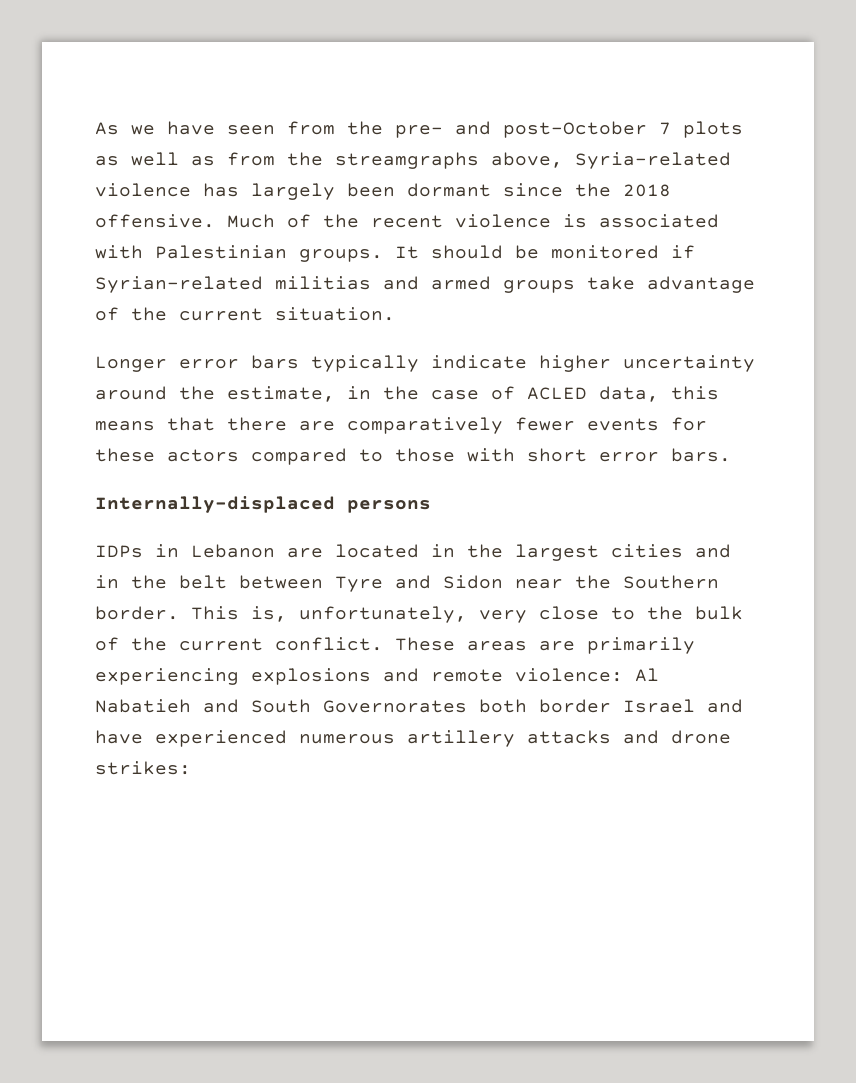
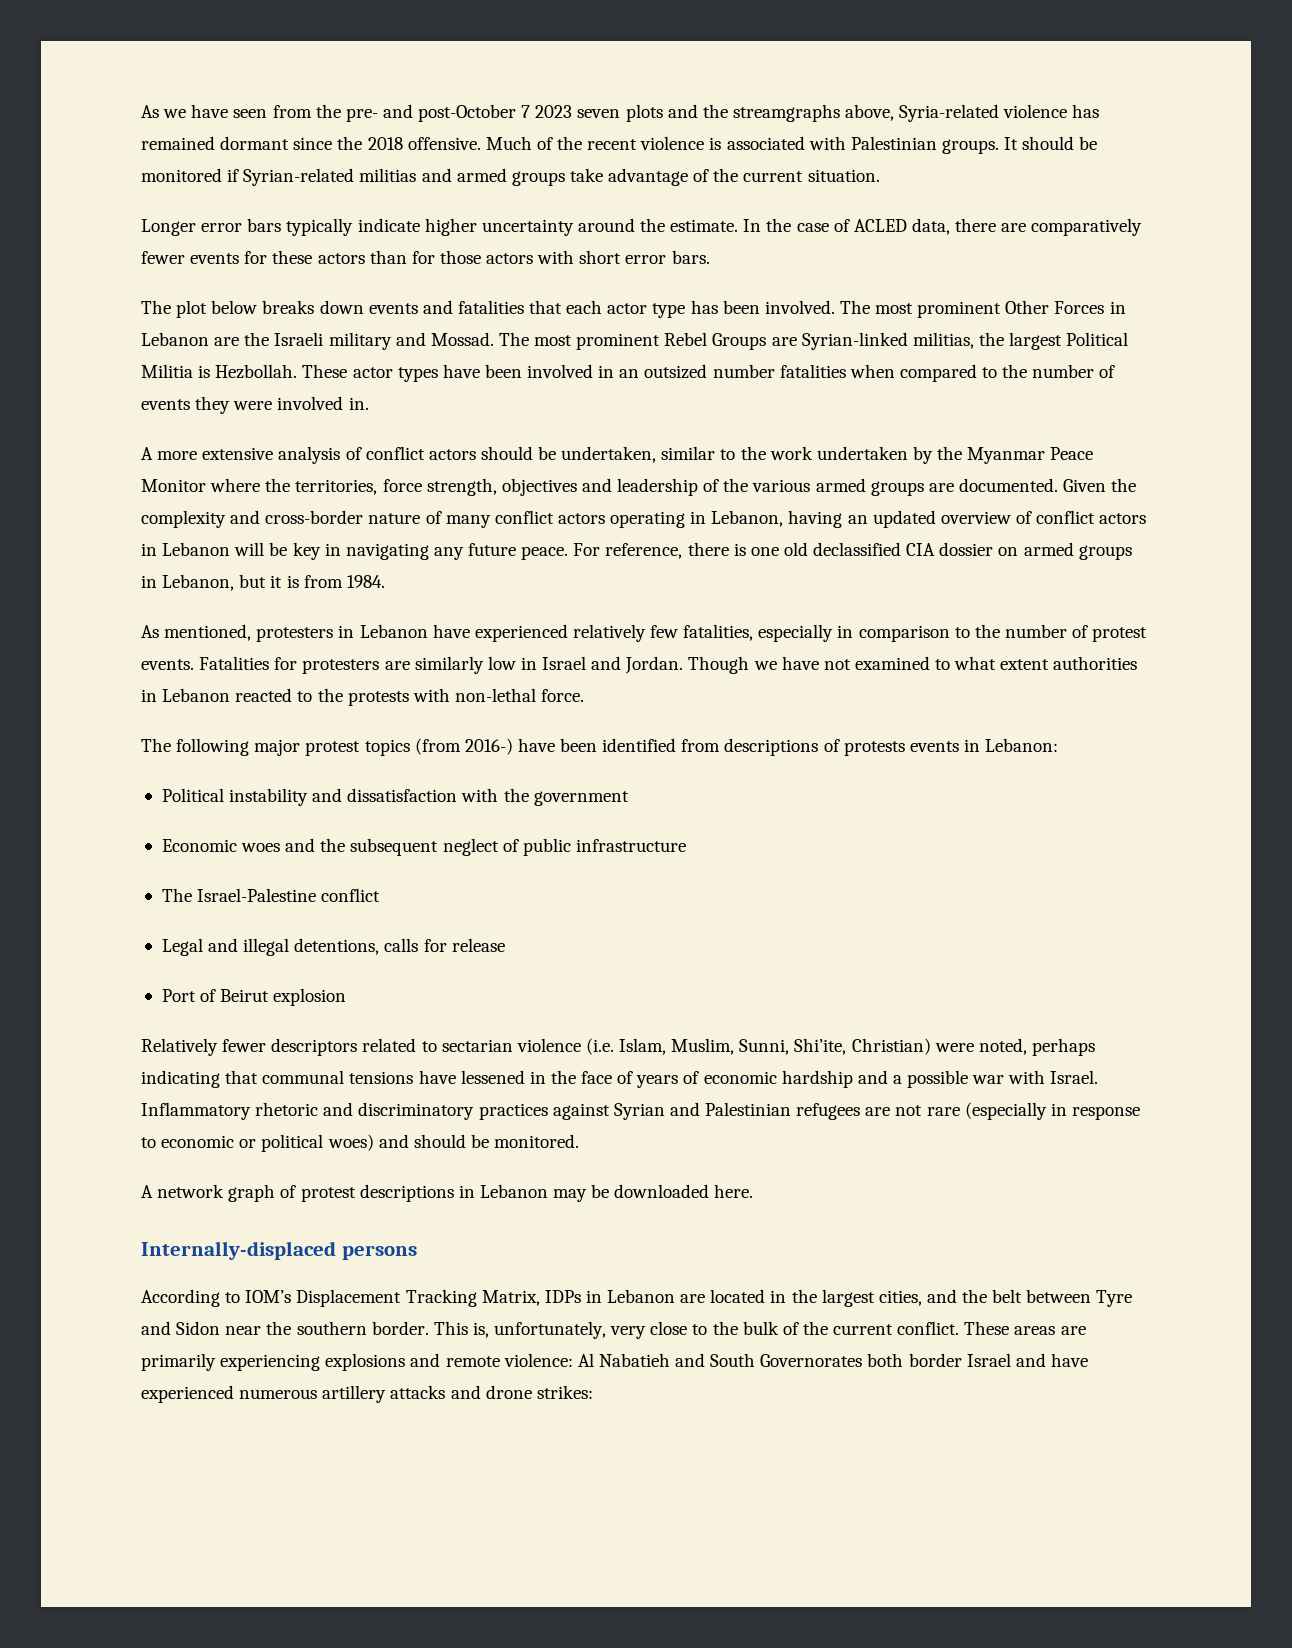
[683,121,743,138] [95,152,275,166] plots as well as from -> [535,104,698,122] 2023 seven plots and
[251,183,395,200] largely been -> [141,136,215,150] remained
[227,386,371,402] estimate, in -> [670,219,762,232] estimate. In
[671,386,719,400] [95,417,215,431] this means that -> (950, 226) none
[251,448,455,465] compared to those -> [369,250,534,264] than for those actors
[95,496,431,513] Internally-displaced persons // -> [141,300,1126,318] [141,332,1129,350] [141,364,1116,382] [141,396,369,414] [141,446,1094,464] [141,478,1137,496] [141,510,1147,528] [141,542,1132,560] [141,574,385,591] [141,624,1148,642] [141,656,1138,674] [141,688,585,706] [141,738,1059,756] [161,788,629,806] [161,838,686,856] [161,888,381,902] [161,938,505,956] [161,988,347,1006] [141,1038,1095,1056] [141,1070,1099,1088] [141,1102,1140,1120] [141,1134,580,1152] [141,1184,754,1202] [141,1241,417,1260] [141,1289,540,1307] The plot below breaks down events and fatalities that each actor type has been involved. The most prominent Other Forces in Lebanon are the Israeli military and Mossad. The most prominent Rebel Groups are Syrian-linked militias, the largest Political Militia is Hezbollah. These actor types have been involved in an outsized number fatalities when compared to the number of events they were involved in. // A more extensive analysis of conflict actors should be undertaken, similar to the work undertaken by the Myanmar Peace Monitor where the territories, force strength, objectives and leadership of the various armed groups are documented. Given the complexity and cross-border nature of many conflict actors operating in Lebanon, having an updated overview of conflict actors in Lebanon will be key in navigating any future peace. For reference, there is one old declassified CIA dossier on armed groups in Lebanon, but it is from 1984. // As mentioned, protesters in Lebanon have experienced relatively few fatalities, especially in comparison to the number of protest events. Fatalities for protesters are similarly low in Israel and Jordan. Though we have not examined to what extent authorities in Lebanon reacted to the protests with non-lethal force. // The following major protest topics (from 2016-) have been identified from descriptions of protests events in Lebanon: // Political instability and dissatisfaction with the government // Economic woes and the subsequent neglect of public infrastructure // The Israel-Palestine conflict // Legal and illegal detentions, calls for release // Port of Beirut explosion // Relatively fewer descriptors related to sectarian violence (i.e. Islam, Muslim, Sunni, Shi’ite, Christian) were noted, perhaps indicating that communal tensions have lessened in the face of years of economic hardship and a possible war with Israel. Inflammatory rhetoric and discriminatory practices against Syrian and Palestinian refugees are not rare (especially in response to economic or political woes) and should be monitored. // A network graph of protest descriptions in Lebanon may be downloaded here. // Internally-displaced persons // According to IOM’s Displacement Tracking Matrix,
[611,544,731,558] [95,575,119,589] cities and in -> [878,1289,957,1306] cities, and
[623,575,719,589] Southern -> [296,1321,367,1335] southern

